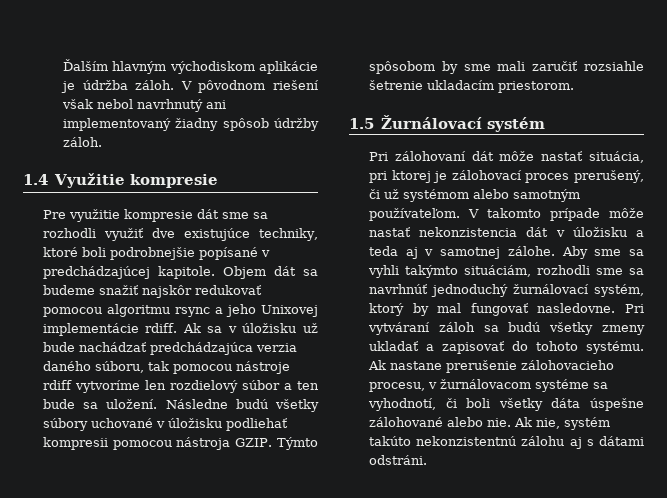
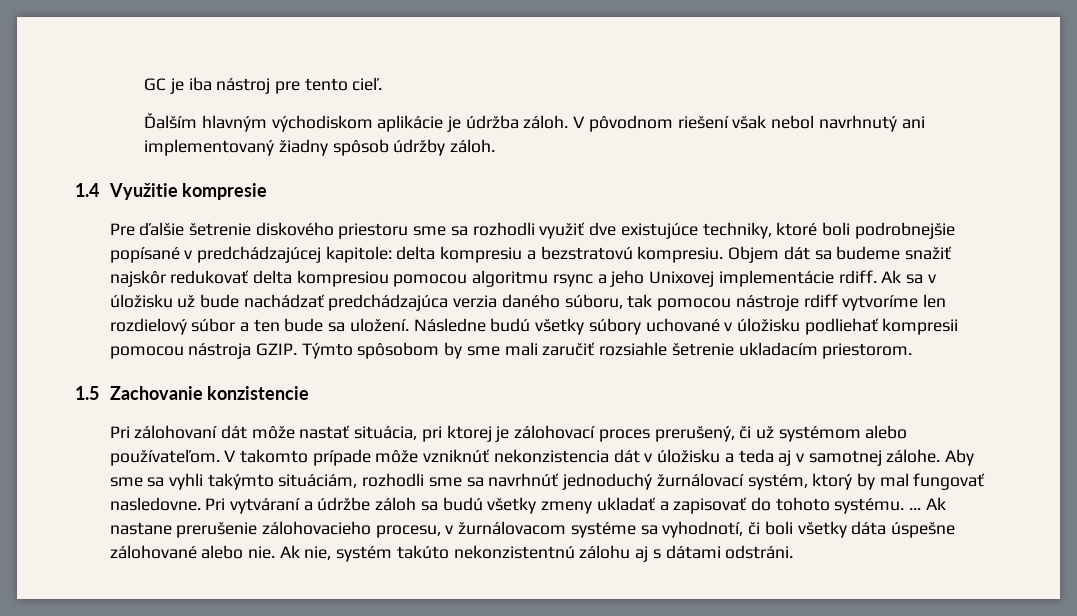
(62, 65) none -> [144,77,383,94] GC je iba nástroj pre tento cieľ. //
[68,209,219,222] využitie kompresie dát -> [139,222,409,239] ďalšie šetrenie diskového priestoru
[157,266,215,279] kapitole. -> [325,246,724,263] kapitole: delta kompresiu a bezstratovú kompresiu.
(262, 290) none -> [252,270,389,287] delta kompresiou
[380,115,545,132] Žurnálovací systém -> [109,386,310,400] Zachovanie konzistencie
[512,189,580,202] samotným -> (908, 432) none
[368,227,411,237] nastať -> [423,449,491,463] vzniknúť
(430, 328) none -> [303,497,371,511] a údržbe
(644, 347) none -> [909,508,922,510] …

